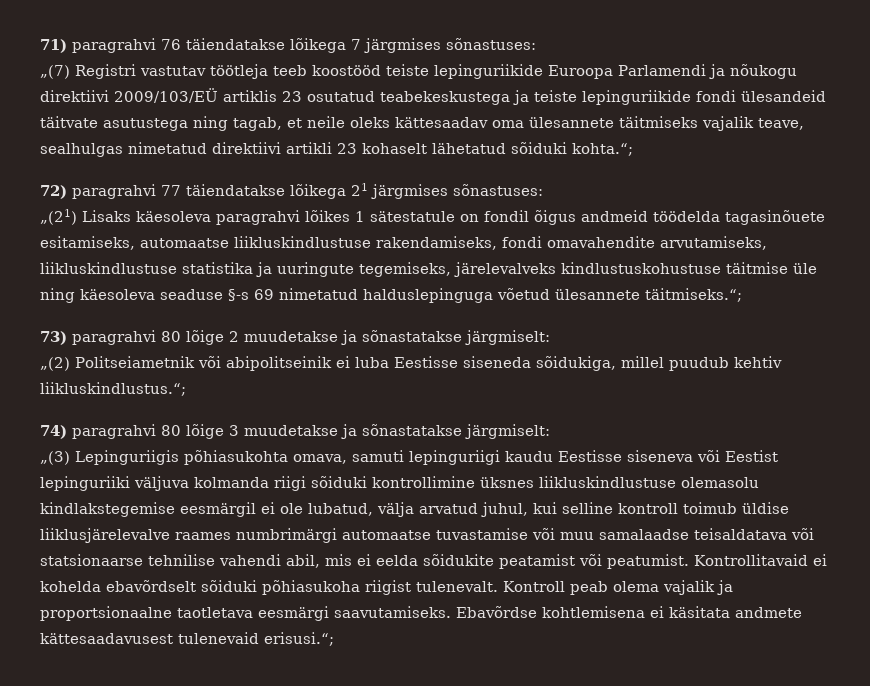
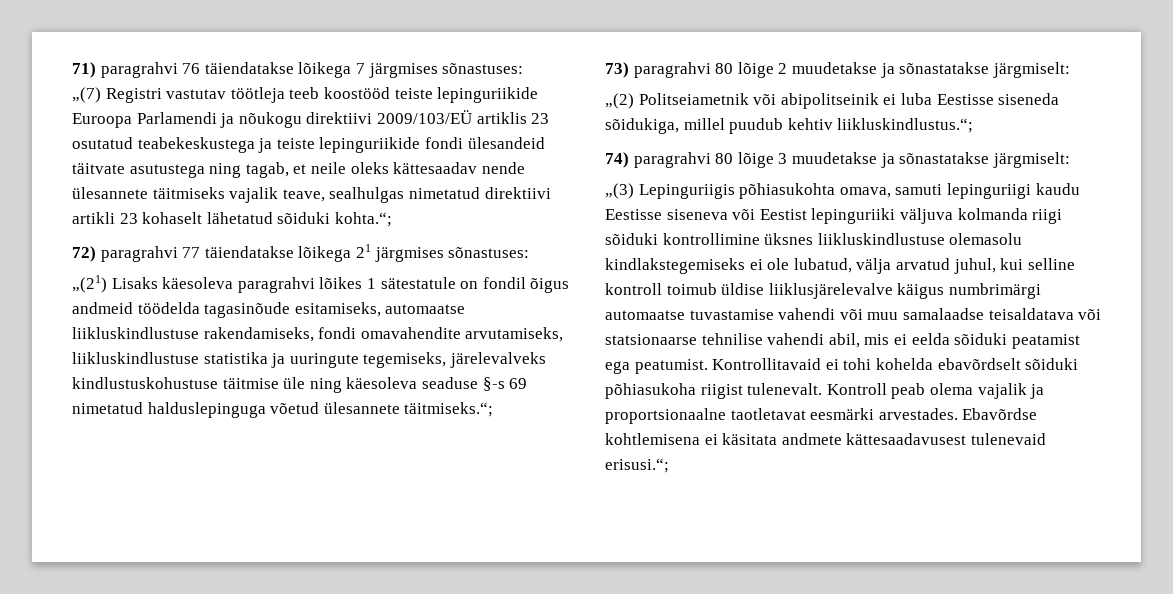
[492,120,524,128] oma -> [481,162,525,174] nende
[725,210,825,225] tagasinõuete -> [204,302,291,318] tagasinõude
[40,502,256,517] kindlakstegemise eesmärgil -> [605,258,745,274] kindlakstegemiseks
[175,532,231,540] raames -> [897,283,945,299] käigus
(528, 534) none -> [778,308,836,320] vahendi
[423,554,602,569] sõidukite peatamist või -> [954,333,1080,349] [605,361,630,374] sõiduki peatamist ega
(827, 560) none -> [843,358,872,370] tohi
[177,606,451,621] taotletava eesmärgi saavutamiseks. -> [730,408,958,420] taotletavat eesmärki arvestades.

